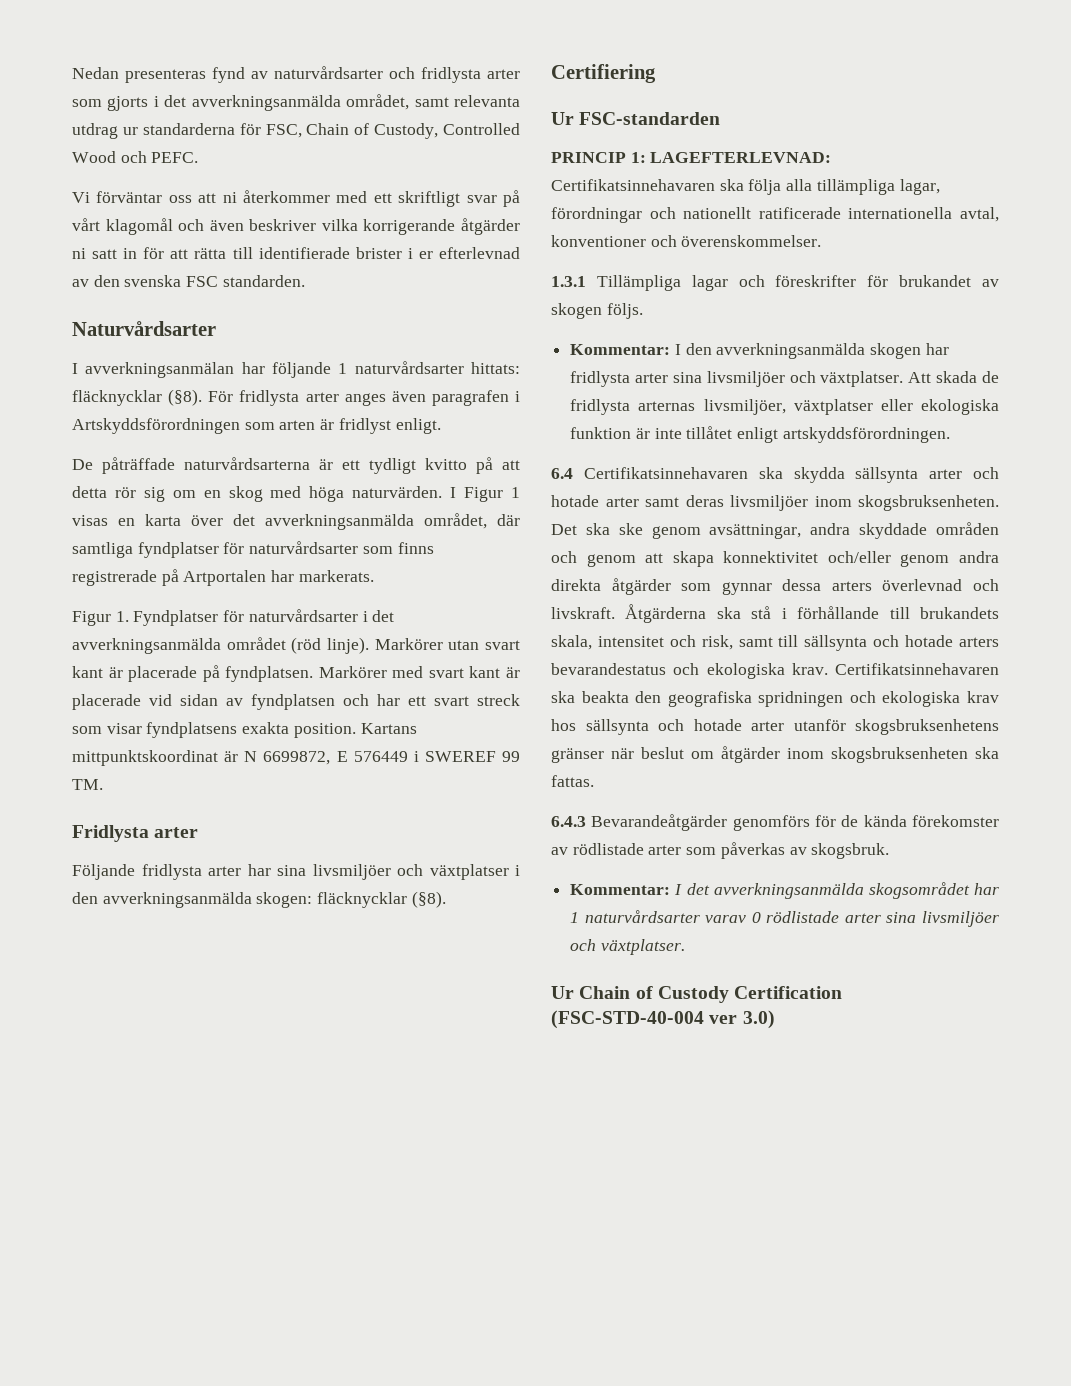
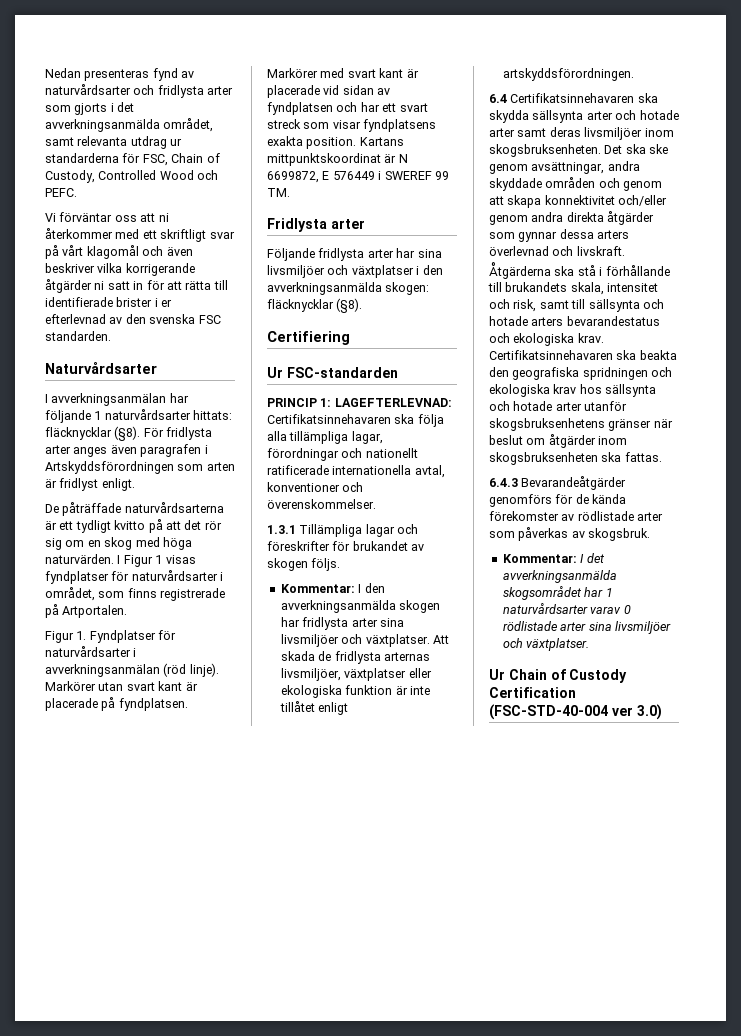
[72,486,107,498] detta -> [184,520,202,530] det
[118,513,520,530] [72,542,133,558] en karta över det avverkningsanmälda området, där samtliga -> (196, 559) none
(359, 547) none -> [220,572,224,581] [45,587,95,601] i området,
[183,570,374,586] Artportalen har markerats. -> [62,605,128,618] Artportalen.
[372,610,395,622] [72,637,286,654] det avverkningsanmälda området -> [45,664,160,677] avverkningsanmälan

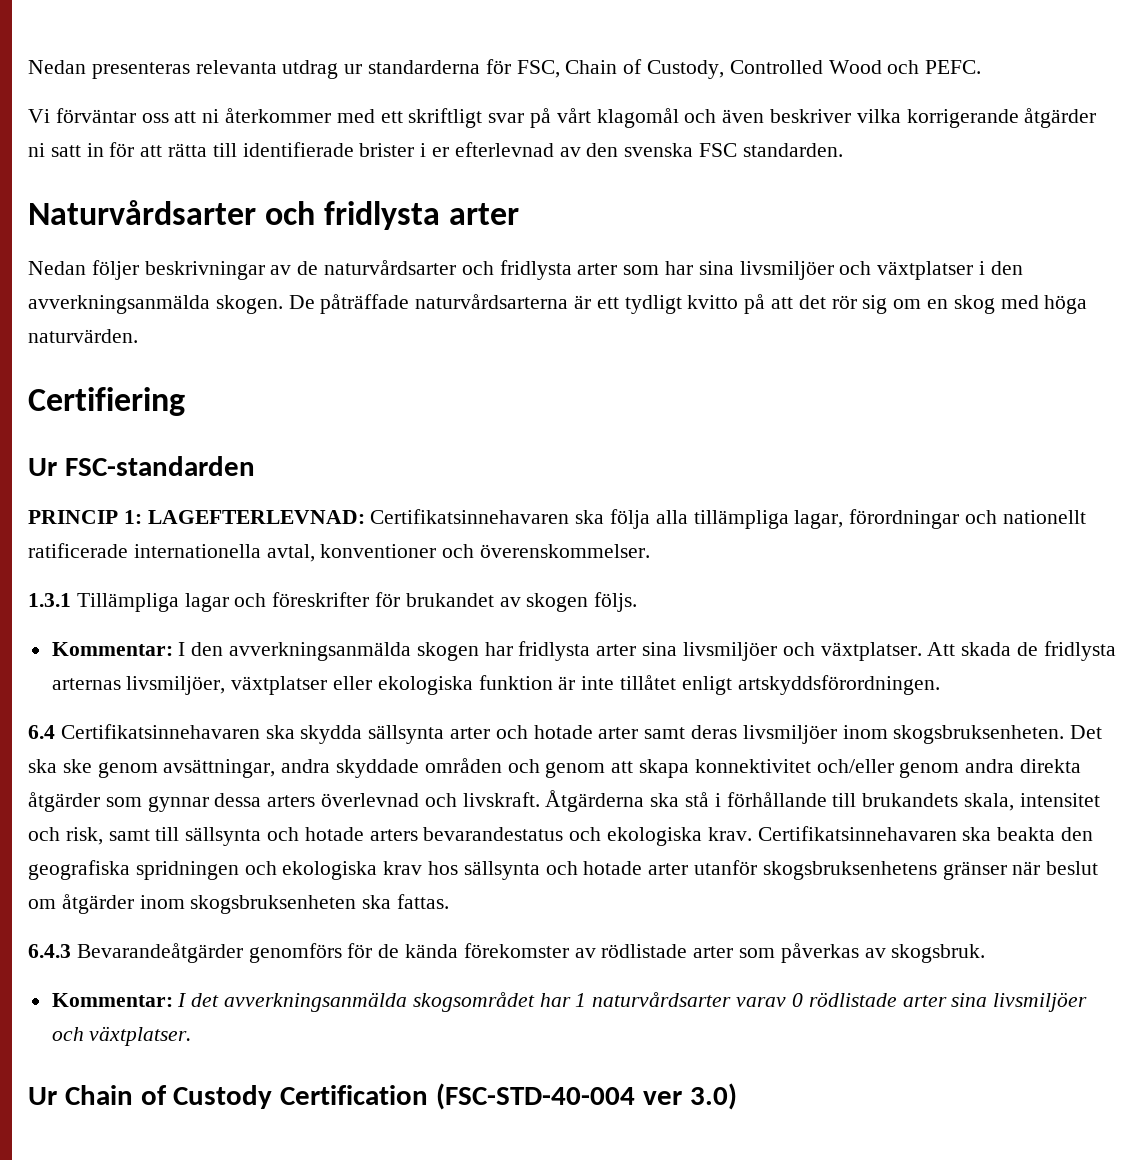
[152,68,195,81] [45,84,234,98] [45,102,135,115] [45,118,214,132] [45,137,74,146] fynd av naturvårdsarter och fridlysta arter som gjorts i det avverkningsanmälda området, samt -> (190, 70) none
[45,393,189,406] [45,409,233,423] [45,426,213,441] [45,444,208,457] [45,461,235,474] [45,478,135,491] // I avverkningsanmälan har följande 1 naturvårdsarter hittats: fläcknycklar (§8). För fridlysta arter anges även paragrafen i Artskyddsförordningen som arten är fridlyst enligt. // -> [265,201,520,230] [28,260,1023,280] [28,295,283,314] och fridlysta arter // Nedan följer beskrivningar av de naturvårdsarter och fridlysta arter som har sina livsmiljöer och växtplatser i den avverkningsanmälda skogen.
[117,555,196,567] [45,570,224,584] [45,587,226,601] [45,604,128,618] [45,630,177,643] [45,646,137,657] [45,663,219,677] [45,681,198,691] [45,697,188,711] [267,68,419,78] [267,85,391,98] [267,102,428,115] [267,119,437,132] [267,136,404,149] [267,153,408,166] [267,171,449,183] [267,188,290,197] [267,218,365,232] [267,248,442,261] [267,265,443,278] [267,282,430,295] [267,298,363,313] I Figur 1 visas fyndplatser för naturvårdsarter i området, som finns registrerade på Artportalen. // Figur 1. Fyndplatser för naturvårdsarter i avverkningsanmälan (röd linje). Markörer utan svart kant är placerade på fyndplatsen. Markörer med svart kant är placerade vid sidan av fyndplatsen och har ett svart streck som visar fyndplatsens exakta position. Kartans mittpunktskoordinat är N 6699872, E 576449 i SWEREF 99 TM. // Fridlysta arter // Följande fridlysta arter har sina livsmiljöer och växtplatser i den avverkningsanmälda skogen: fläcknycklar (§8). -> (138, 336) none

